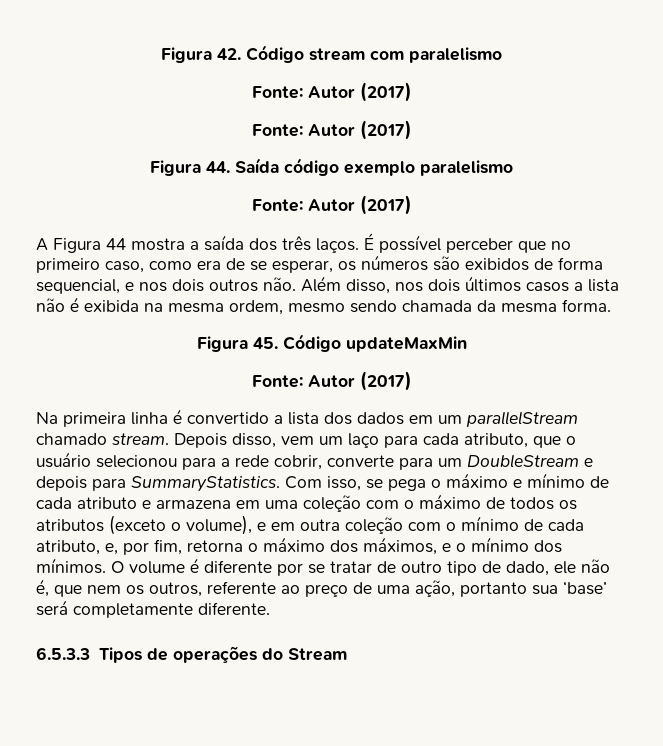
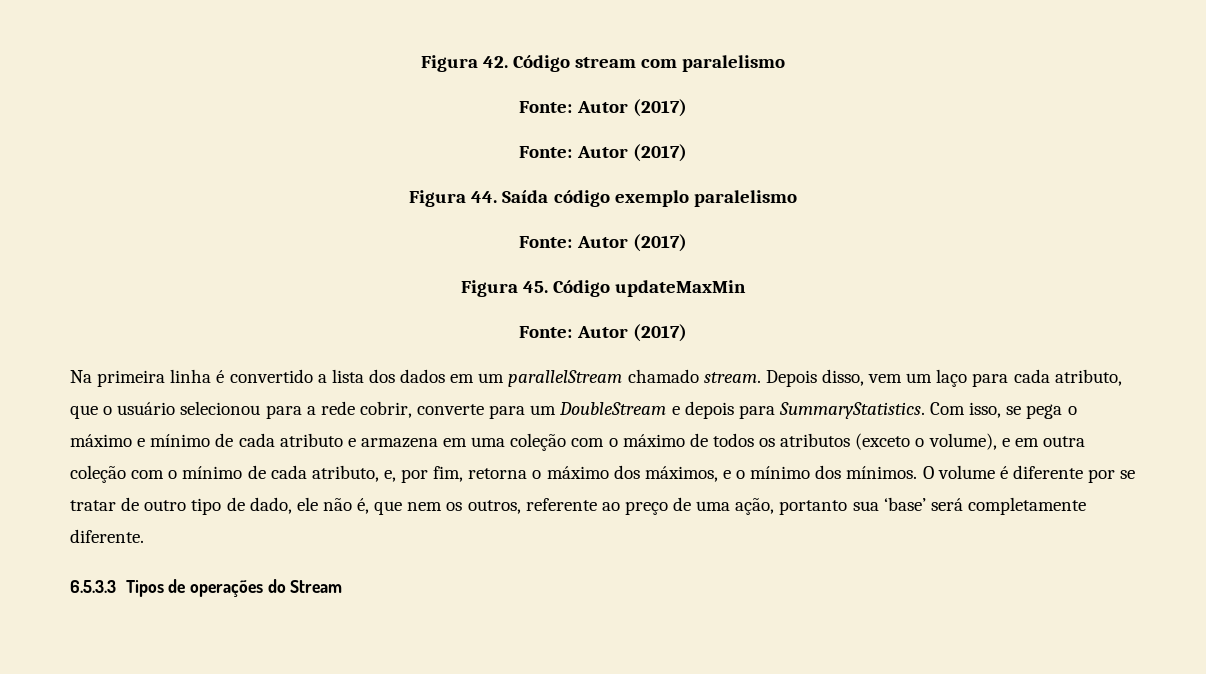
[36,233,571,253] [36,255,603,273] [36,276,619,294] [36,297,611,315] // A Figura 44 mostra a saída dos três laços. É possível perceber que no primeiro caso, como era de se esperar, os números são exibidos de forma sequencial, e nos dois outros não. Além disso, nos dois últimos casos a lista não é exibida na mesma ordem, mesmo sendo chamada da mesma forma. -> (687, 243) none

